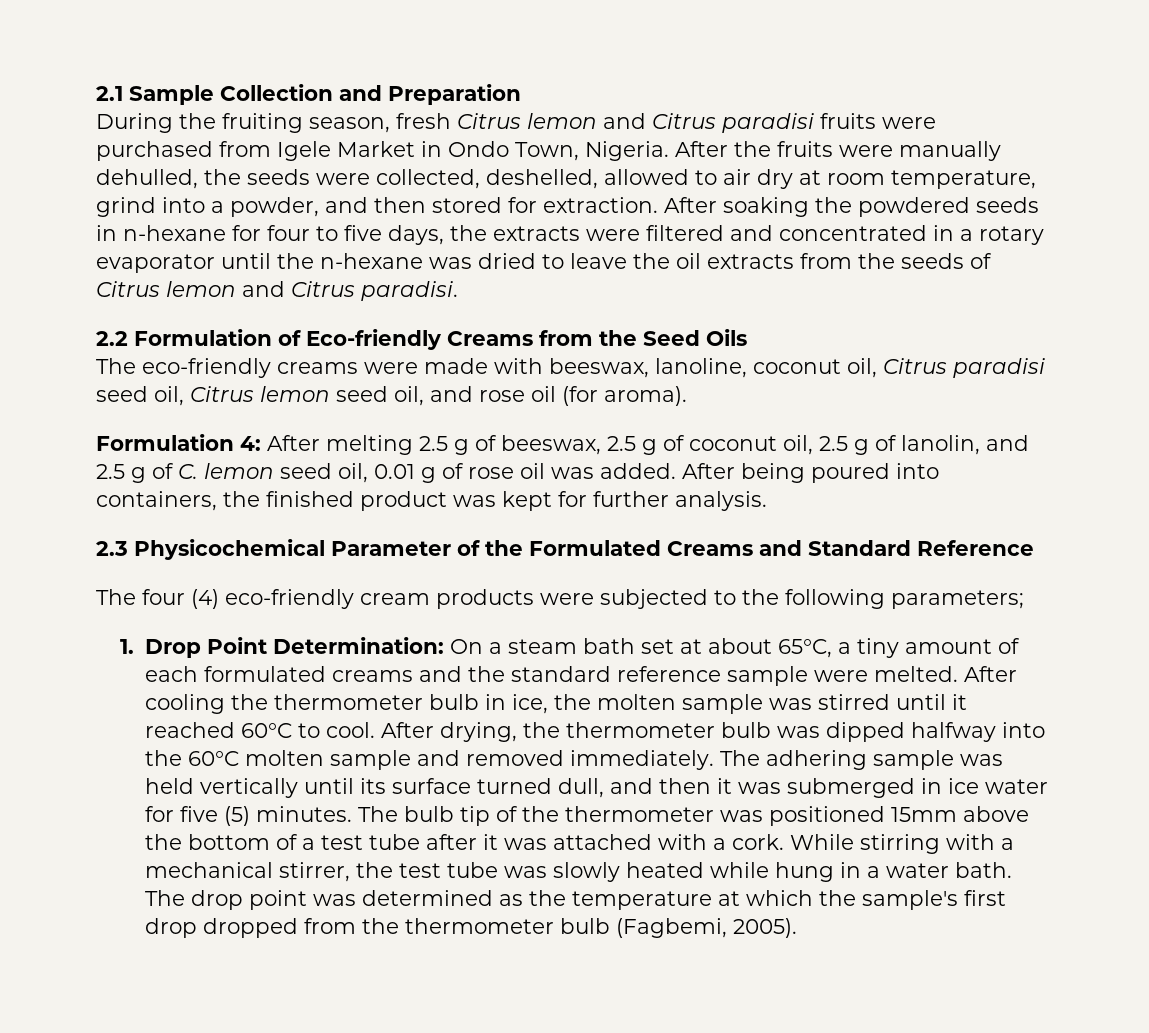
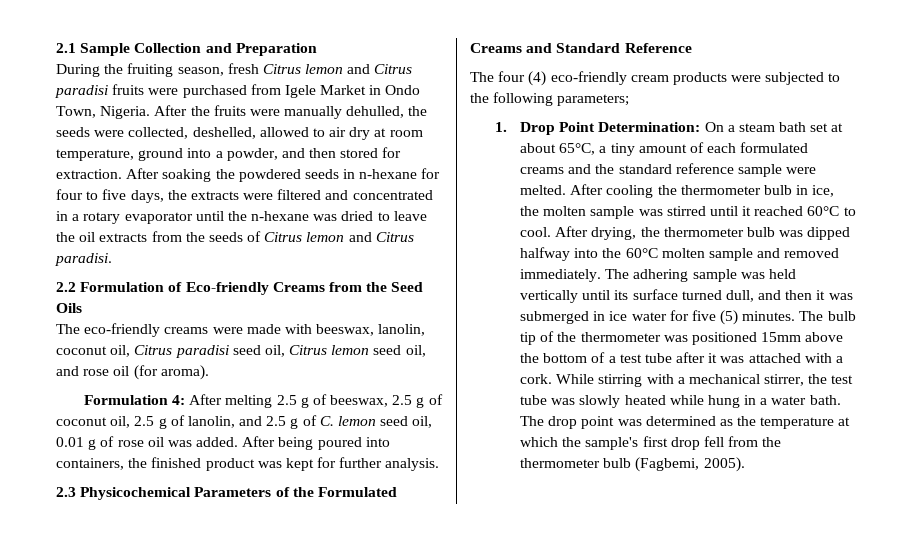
[96,197,156,217] grind -> [138,148,184,161] ground
[655,358,747,378] lanoline, -> [378,324,426,336] lanolin,
[331,541,451,556] Parameter -> [194,487,272,497] Parameters
[203,918,299,938] dropped -> [703,436,724,447] fell

